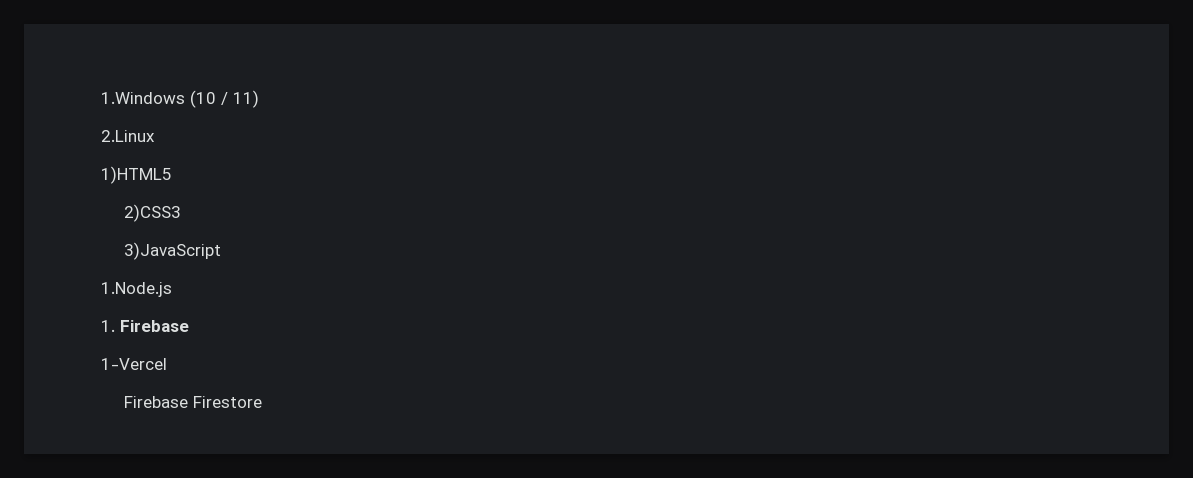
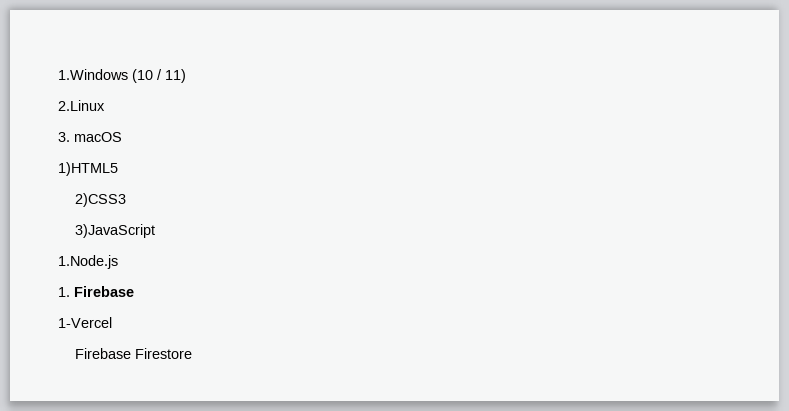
(155, 136) none -> [58,132,122,142] // 3. macOS

